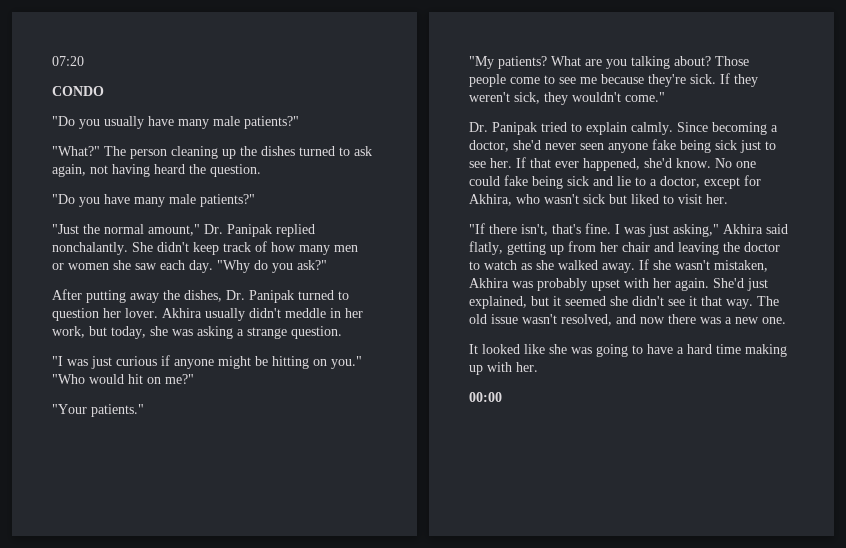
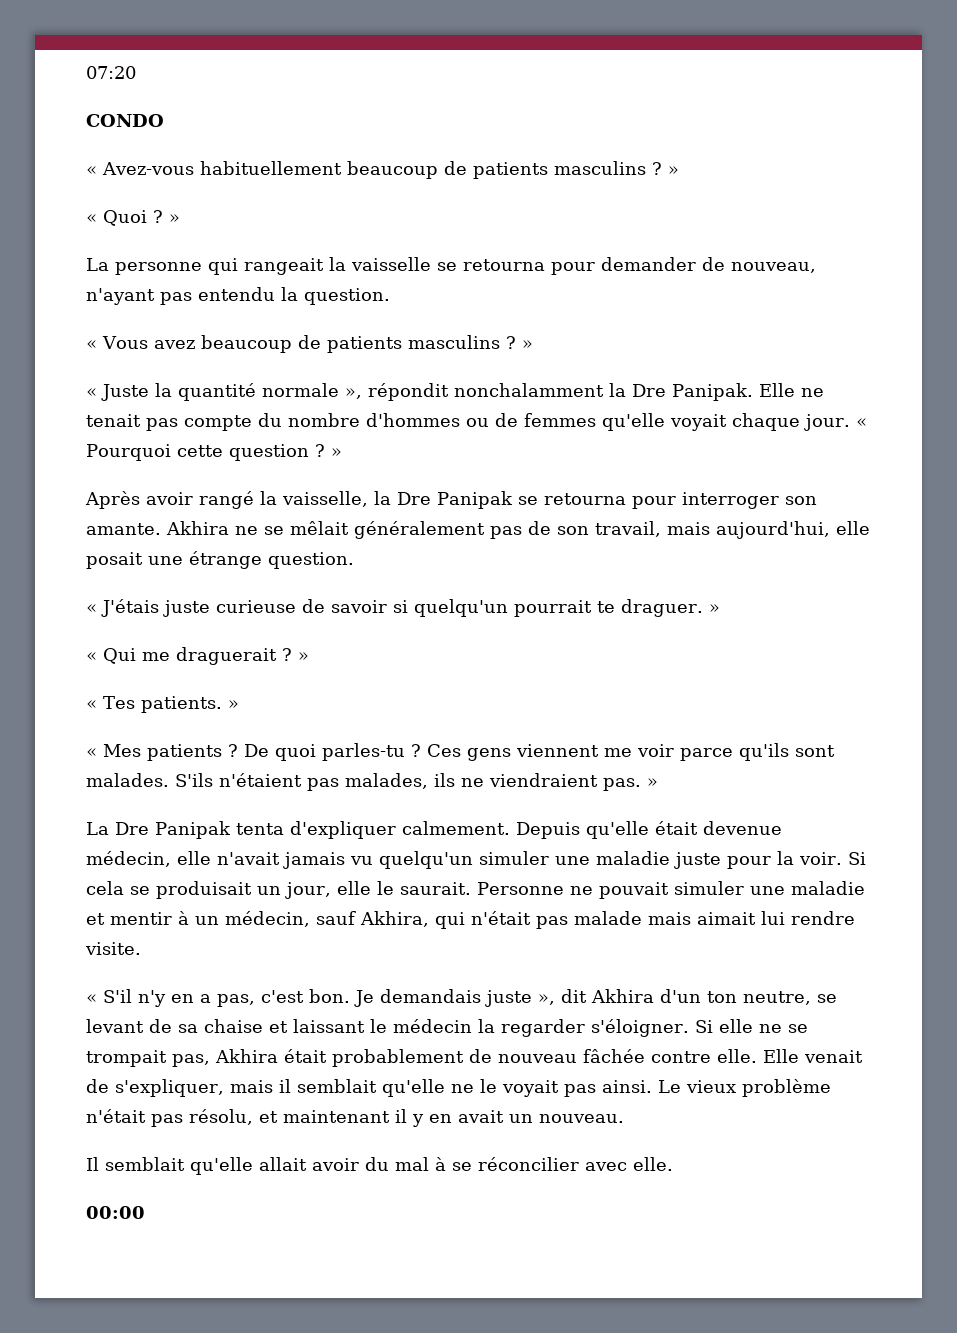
[52,116,299,129] [52,146,372,159] [52,164,261,177] [52,194,255,207] [52,224,315,237] [52,241,358,255] [52,260,327,273] [52,289,349,303] [52,308,363,321] [52,326,342,339] [52,355,362,369] [52,374,194,384] [52,404,144,417] [469,56,749,69] [469,73,758,87] [469,92,665,105] [469,122,778,135] [469,139,776,153] [469,157,756,171] [469,175,761,189] [469,194,728,206] [469,223,788,237] [469,241,780,255] [469,259,768,273] [469,278,768,291] [469,296,779,309] [469,314,786,326] [469,344,787,357] [469,362,538,375] "Do you usually have many male patients?" // "What?" The person cleaning up the dishes turned to ask again, not having heard the question. // "Do you have many male patients?" // "Just the normal amount," Dr. Panipak replied nonchalantly. She didn't keep track of how many men or women she saw each day. "Why do you ask?" // After putting away the dishes, Dr. Panipak turned to question her lover. Akhira usually didn't meddle in her work, but today, she was asking a strange question. // "I was just curious if anyone might be hitting on you." "Who would hit on me?" // "Your patients." // "My patients? What are you talking about? Those people come to see me because they're sick. If they weren't sick, they wouldn't come." // Dr. Panipak tried to explain calmly. Since becoming a doctor, she'd never seen anyone fake being sick just to see her. If that ever happened, she'd know. No one could fake being sick and lie to a doctor, except for Akhira, who wasn't sick but liked to visit her. // "If there isn't, that's fine. I was just asking," Akhira said flatly, getting up from her chair and leaving the doctor to watch as she walked away. If she wasn't mistaken, Akhira was probably upset with her again. She'd just explained, but it seemed she didn't see it that way. The old issue wasn't resolved, and now there was a new one. // It looked like she was going to have a hard time making up with her. -> [86,161,679,179] [86,210,180,226] [86,257,816,275] [86,287,390,305] [86,335,533,353] [86,383,824,401] [86,413,867,431] [86,444,342,461] [85,491,817,509] [86,521,870,539] [86,551,354,569] [86,599,720,617] [86,647,309,665] [86,696,239,713] [86,743,835,761] [86,773,658,791] [86,821,782,839] [86,851,866,869] [86,881,865,899] [86,911,855,929] [85,942,141,955] [86,989,837,1007] [86,1019,808,1037] [86,1049,863,1067] [86,1079,831,1097] [86,1109,624,1127] [86,1157,673,1175] « Avez-vous habituellement beaucoup de patients masculins ? » // « Quoi ? » // La personne qui rangeait la vaisselle se retourna pour demander de nouveau, n'ayant pas entendu la question. // « Vous avez beaucoup de patients masculins ? » // « Juste la quantité normale », répondit nonchalamment la Dre Panipak. Elle ne tenait pas compte du nombre d'hommes ou de femmes qu'elle voyait chaque jour. « Pourquoi cette question ? » // Après avoir rangé la vaisselle, la Dre Panipak se retourna pour interroger son amante. Akhira ne se mêlait généralement pas de son travail, mais aujourd'hui, elle posait une étrange question. // « J'étais juste curieuse de savoir si quelqu'un pourrait te draguer. » // « Qui me draguerait ? » // « Tes patients. » // « Mes patients ? De quoi parles-tu ? Ces gens viennent me voir parce qu'ils sont malades. S'ils n'étaient pas malades, ils ne viendraient pas. » // La Dre Panipak tenta d'expliquer calmement. Depuis qu'elle était devenue médecin, elle n'avait jamais vu quelqu'un simuler une maladie juste pour la voir. Si cela se produisait un jour, elle le saurait. Personne ne pouvait simuler une maladie et mentir à un médecin, sauf Akhira, qui n'était pas malade mais aimait lui rendre visite. // « S'il n'y en a pas, c'est bon. Je demandais juste », dit Akhira d'un ton neutre, se levant de sa chaise et laissant le médecin la regarder s'éloigner. Si elle ne se trompait pas, Akhira était probablement de nouveau fâchée contre elle. Elle venait de s'expliquer, mais il semblait qu'elle ne le voyait pas ainsi. Le vieux problème n'était pas résolu, et maintenant il y en avait un nouveau. // Il semblait qu'elle allait avoir du mal à se réconcilier avec elle.

